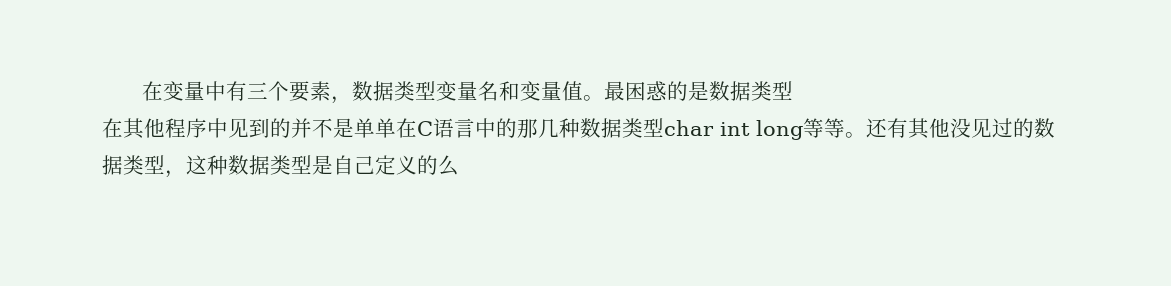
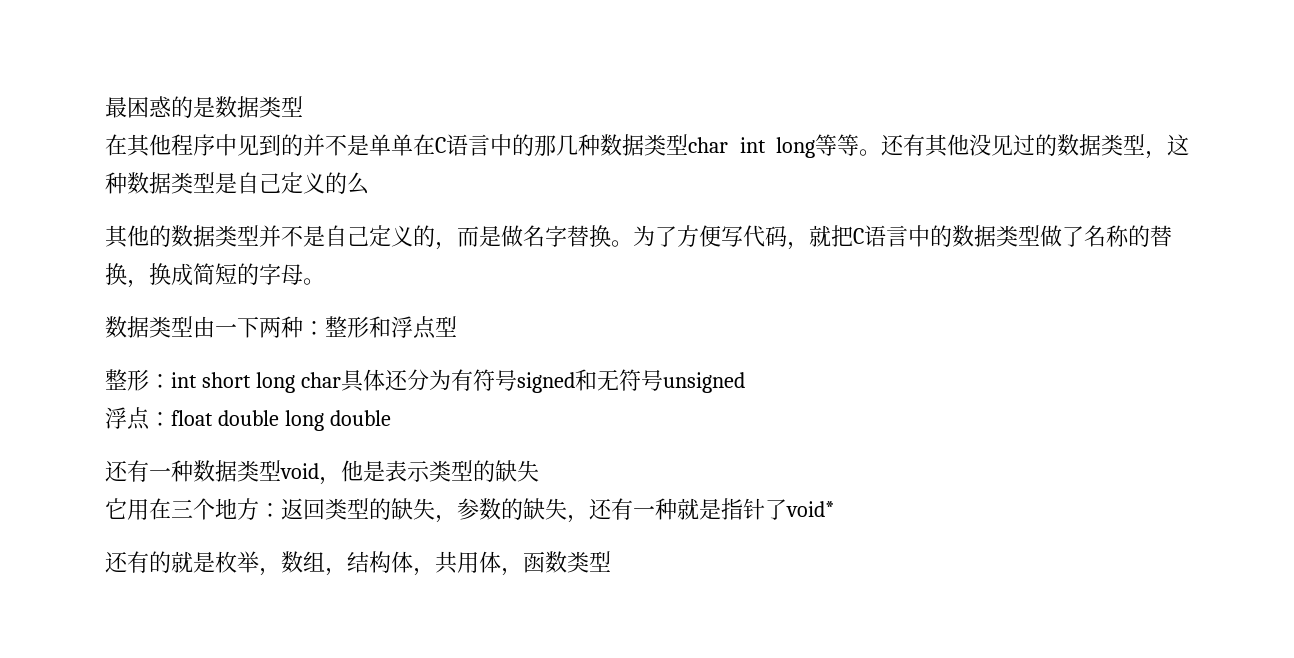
[141,81,604,104] 在变量中有三个要素，数据类型变量名和变量值。 -> (105, 107) none
(459, 165) none -> [105,225,1172,250] [105,263,325,288] [105,316,457,339] [105,369,745,393] [105,407,391,431] [105,460,539,485] [105,498,834,523] [105,551,611,576] // 其他的数据类型并不是自己定义的，而是做名字替换。为了方便写代码，就把C语言中的数据类型做了名称的替换，换成简短的字母。 // 数据类型由一下两种：整形和浮点型 // 整形：int short long char具体还分为有符号signed和无符号unsigned // 浮点：float double long double // 还有一种数据类型void，他是表示类型的缺失 // 它用在三个地方：返回类型的缺失，参数的缺失，还有一种就是指针了void* // 还有的就是枚举，数组，结构体，共用体，函数类型

